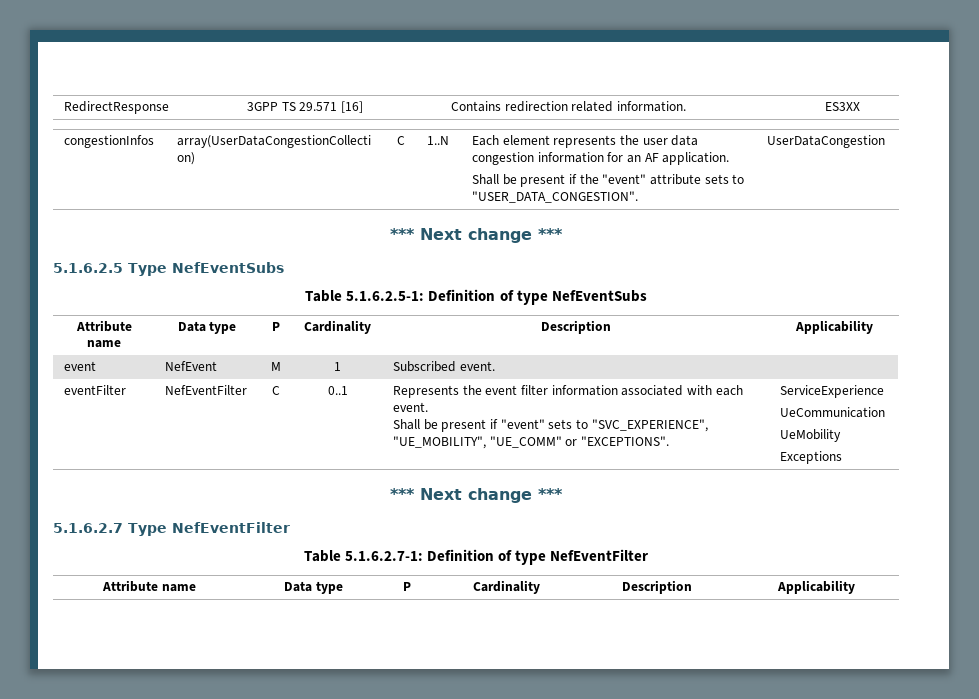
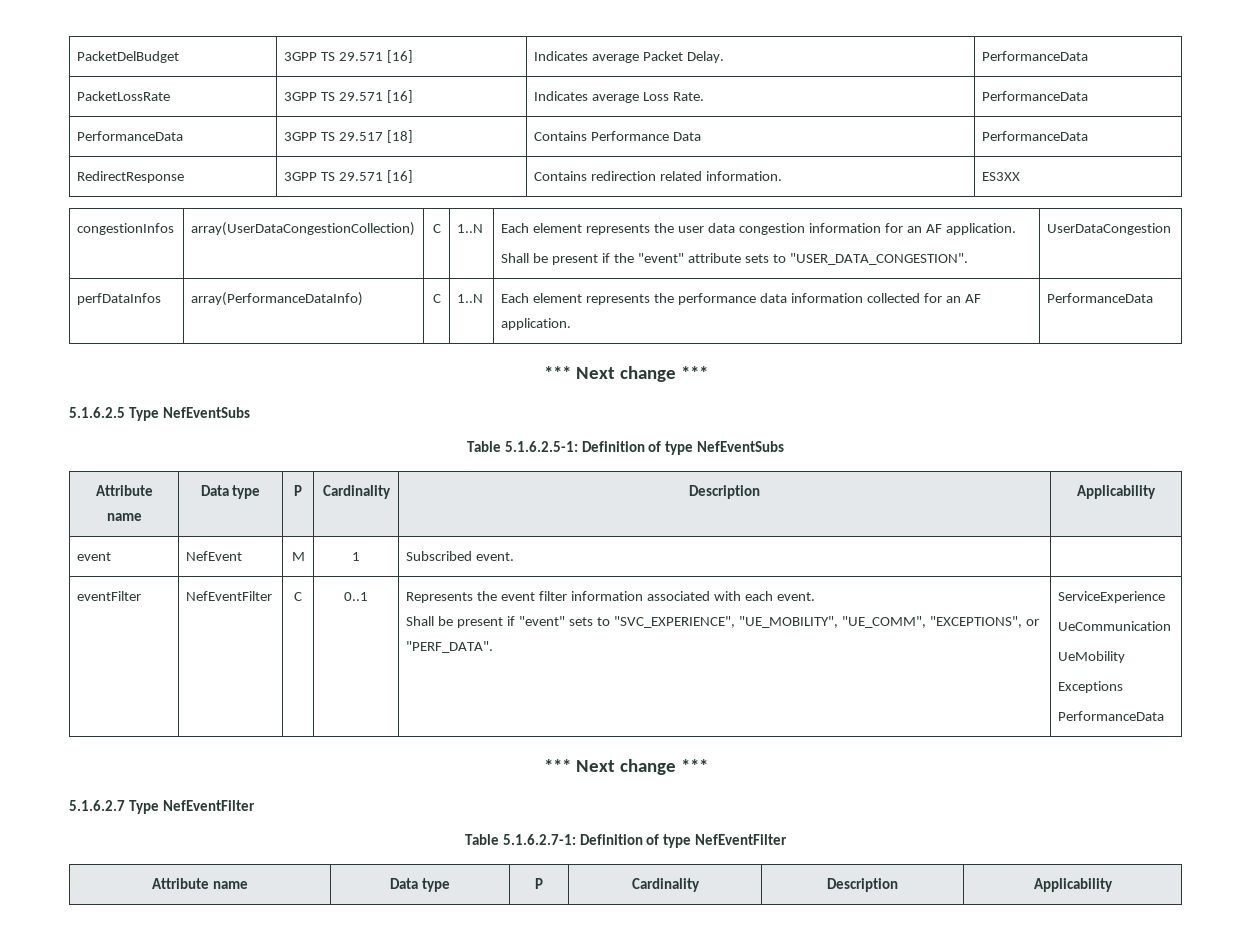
(64, 107) none -> [77,51,180,63] [284,50,414,63] [534,51,725,63] [982,51,1089,61] [77,91,171,101] [284,90,414,103] [534,91,705,103] [982,91,1089,101] [77,131,184,141] [284,130,414,143] [534,131,702,141] [982,131,1089,141] PacketDelBudget | 3GPP TS 29.571 [16] | Indicates average Packet Delay. | PerformanceData // PacketLossRate | 3GPP TS 29.571 [16] | Indicates average Loss Rate. | PerformanceData // PerformanceData | 3GPP TS 29.517 [18] | Contains Performance Data | PerformanceData //
(886, 141) none -> [77,293,162,305] [191,292,364,306] [432,294,441,303] [457,294,484,303] [501,293,981,305] [501,318,572,330] [1047,293,1154,303] // perfDataInfos | array(PerformanceDataInfo) | C | 1..N | Each element represents the performance data information collected for an AF application. | PerformanceData
[489,436,670,448] "UE_COMM" or "EXCEPTIONS". -> [841,616,1039,628] [406,641,494,653] "UE_COMM", "EXCEPTIONS", or "PERF_DATA".
(843, 457) none -> [1058,711,1165,721] // PerformanceData

